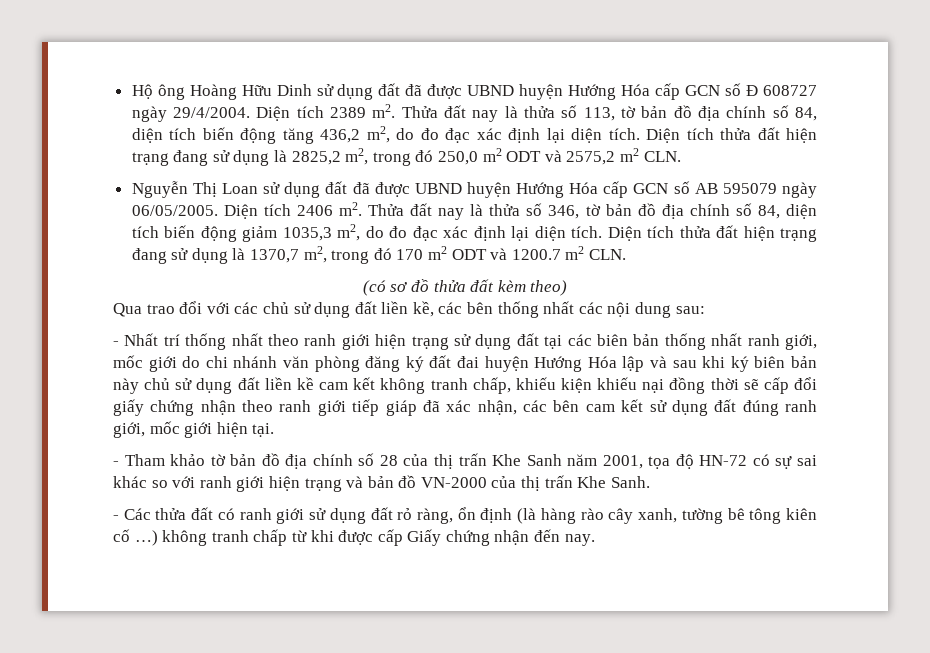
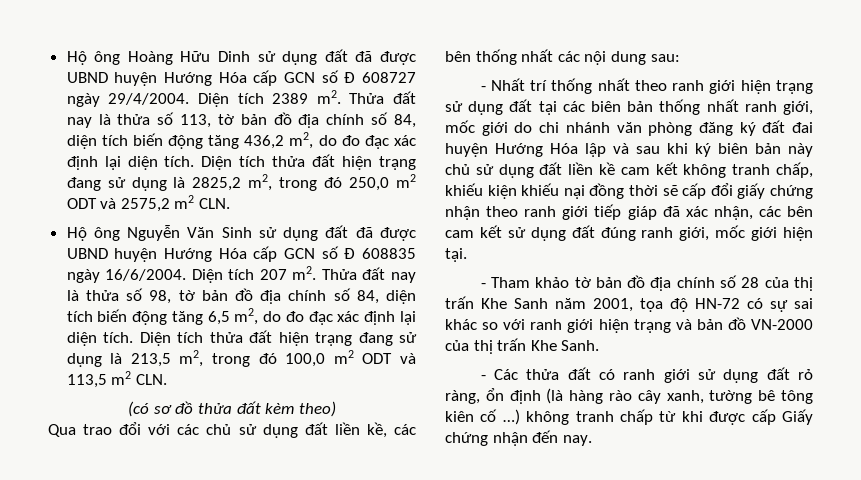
[131,181,258,198] Nguyễn Thị Loan -> [66,225,252,241] Hộ ông Nguyễn Văn Sinh
[694,182,817,198] [131,202,580,220] AB 595079 ngày 06/05/2005. Diện tích 2406 m2. Thửa đất nay là thửa số 346, -> [344,248,416,259] [66,266,417,283] [66,288,172,304] Đ 608835 ngày 16/6/2004. Diện tích 207 m2. Thửa đất nay là thửa số 98,
[242,226,332,242] giảm 1035,3 -> [171,311,230,325] tăng 6,5
[250,246,561,264] 1370,7 m2, trong đó 170 m2 ODT và 1200.7 -> [130,350,417,367] [66,374,107,388] 213,5 m2, trong đó 100,0 m2 ODT và 113,5

